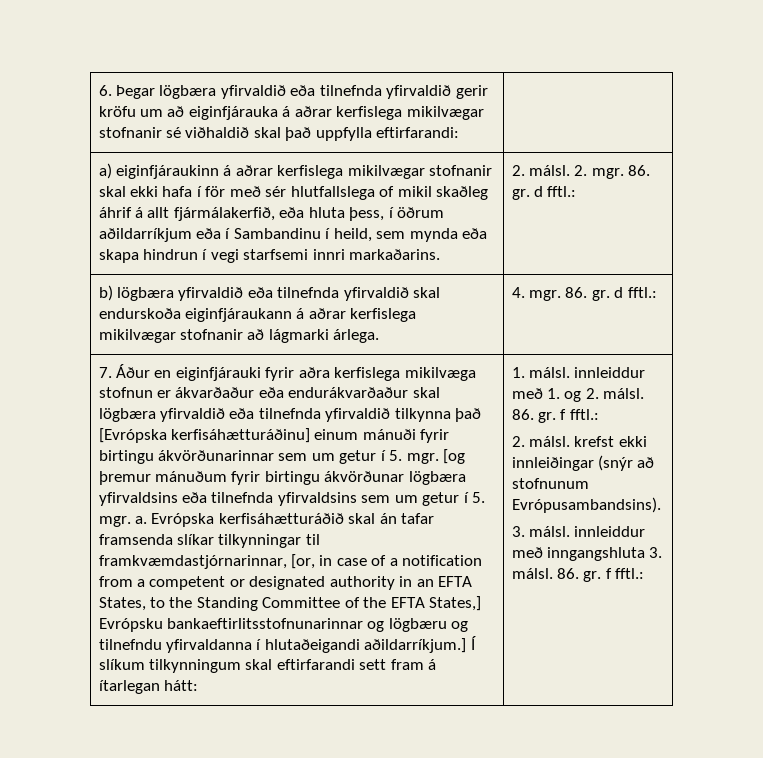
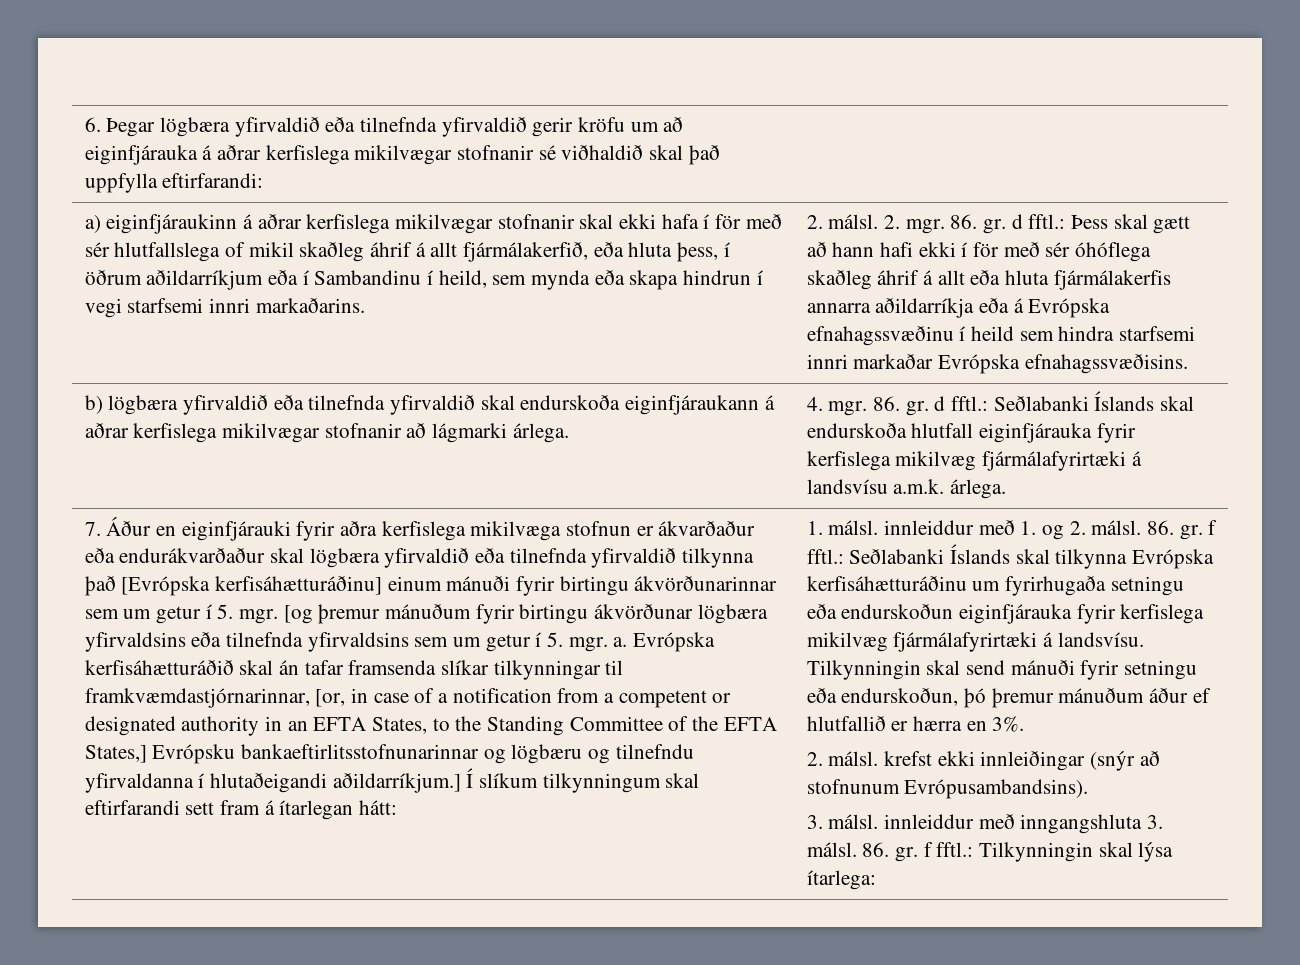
(577, 191) none -> [1070,214,1191,234] [806,242,1151,262] [806,270,1171,290] [806,298,1111,318] [806,326,1195,346] [806,354,1188,374] Þess skal gætt að hann hafi ekki í för með sér óhóflega skaðleg áhrif á allt eða hluta fjármálakerfis annarra aðildarríkja eða á Evrópska efnahagssvæðinu í heild sem hindra starfsemi innri markaðar Evrópska efnahagssvæðisins.
(657, 292) none -> [993,391,1194,411] [806,423,1136,443] [806,451,1142,471] [806,479,1006,499] Seðlabanki Íslands skal endurskoða hlutfall eiginfjárauka fyrir kerfislega mikilvæg fjármálafyrirtæki á landsvísu a.m.k. árlega.
(599, 414) none -> [849,544,1214,569] [806,576,1184,596] [806,604,1205,624] [806,632,1144,652] [806,660,1197,680] [806,688,1211,708] [806,716,1025,732] Seðlabanki Íslands skal tilkynna Evrópska kerfisáhætturáðinu um fyrirhugaða setningu eða endurskoðun eiginfjárauka fyrir kerfislega mikilvæg fjármálafyrirtæki á landsvísu. Tilkynningin skal send mánuði fyrir setningu eða endurskoðun, þó þremur mánuðum áður ef hlutfallið er hærra en 3%.
(645, 573) none -> [978,842,1174,862] [806,870,876,890] Tilkynningin skal lýsa ítarlega:

